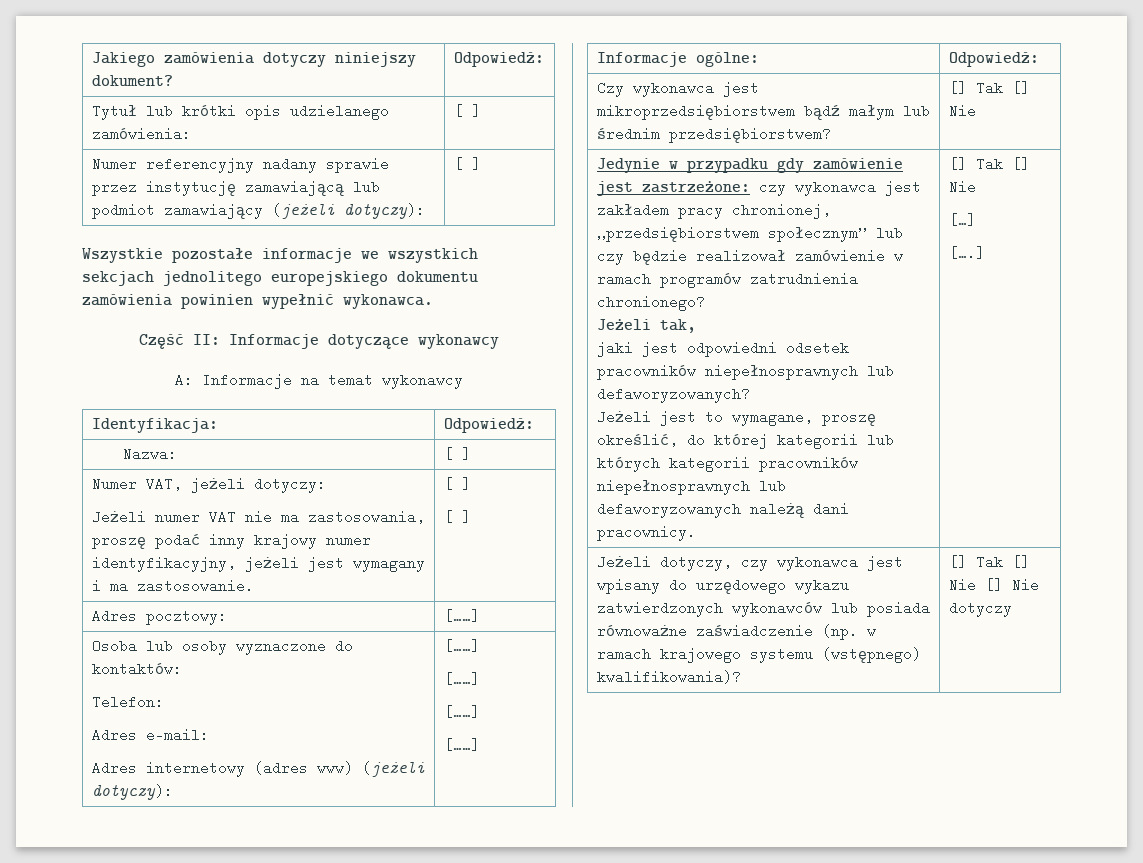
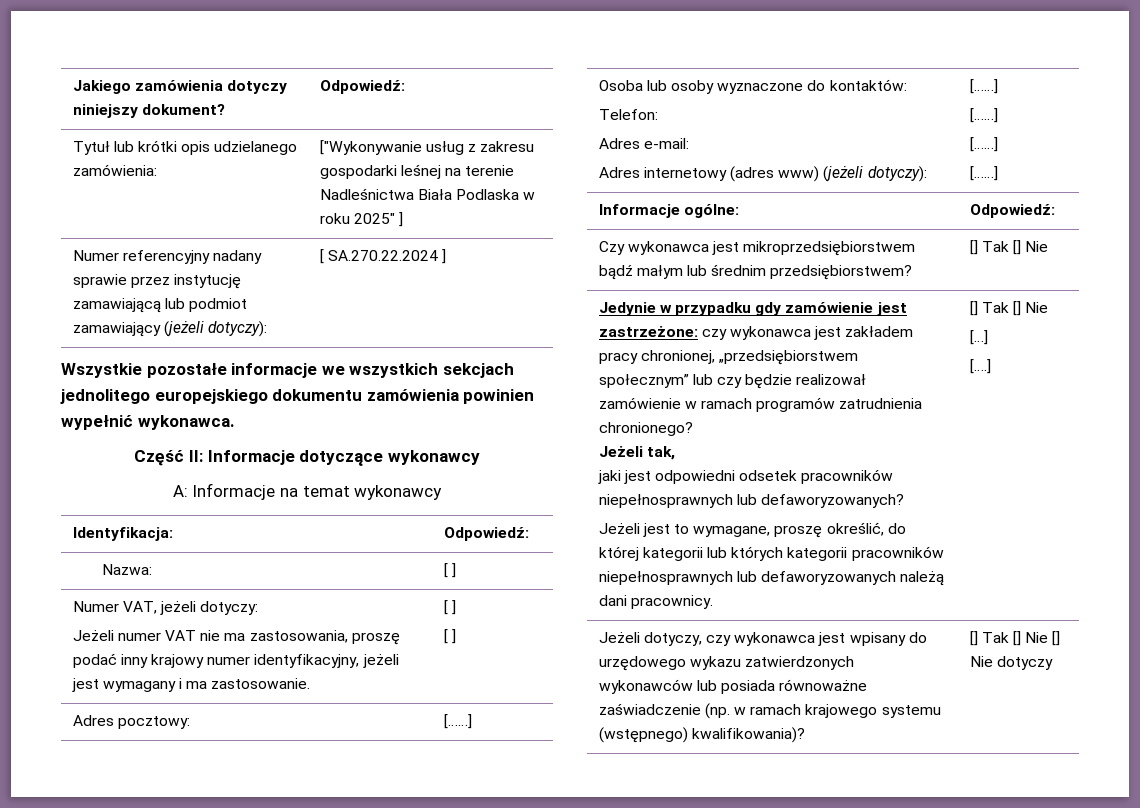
[453,104,463,118] [ -> [319,140,535,155] [319,164,515,179] [319,188,536,200] [319,213,395,224] ["Wykonywanie usług z zakresu gospodarki leśnej na terenie Nadleśnictwa Biała Podlaska w roku 2025"
(463, 164) none -> [327,250,438,261] SA.270.22.2024

